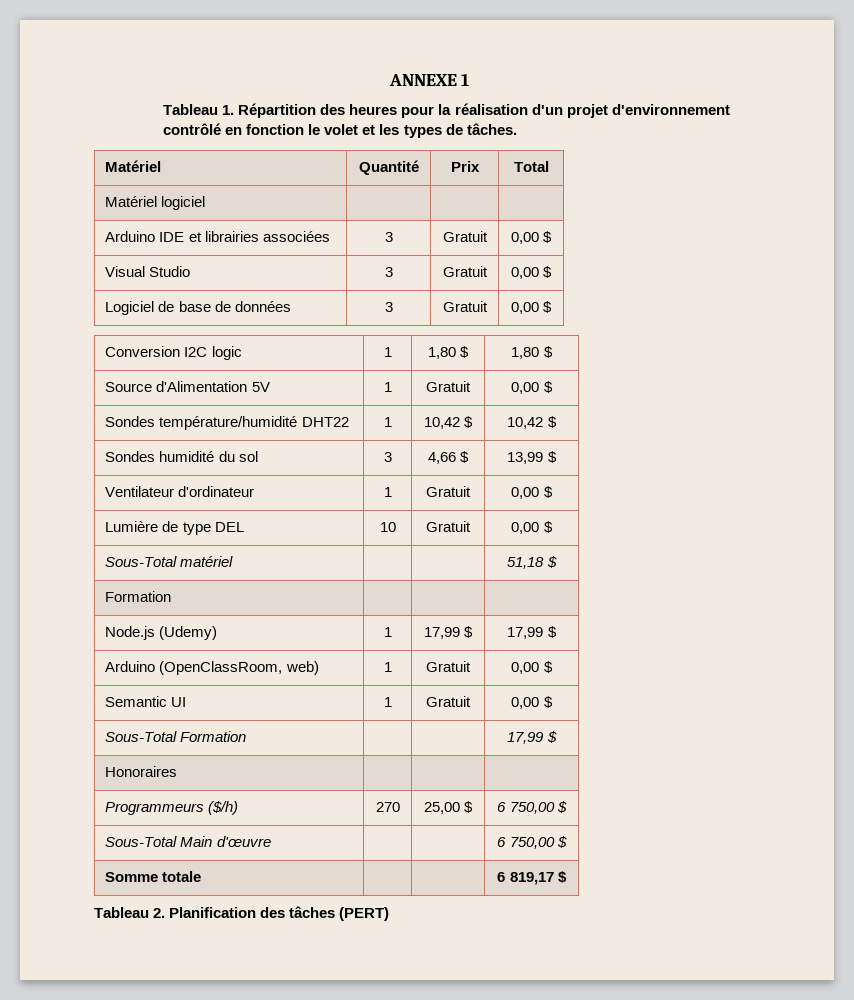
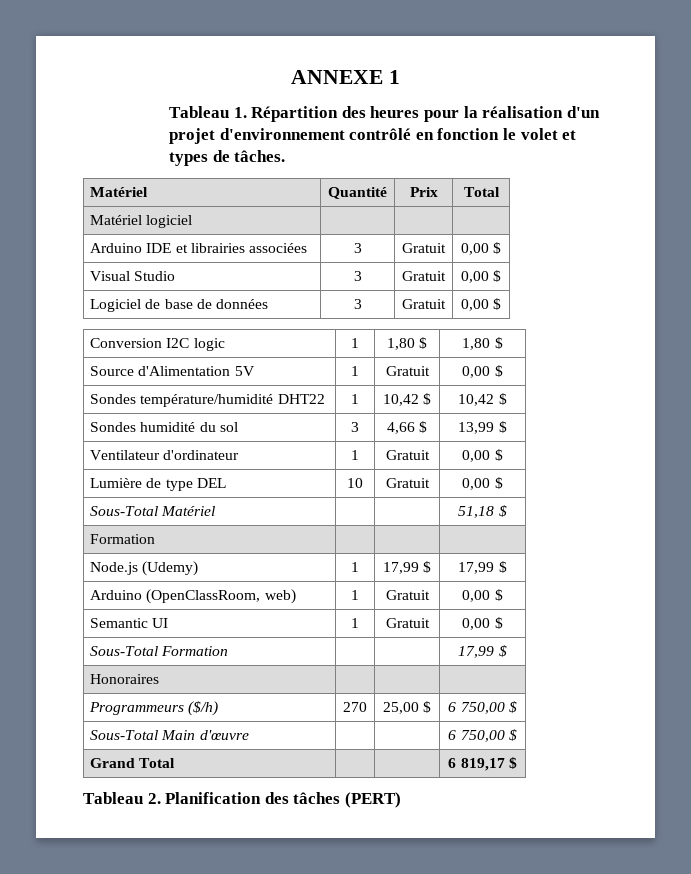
[379,124,400,135] les -> (577, 135) none
[180,556,234,567] matériel -> [161,506,216,516] Matériel
[105,871,202,882] Somme totale -> [90,758,176,768] Grand Total

